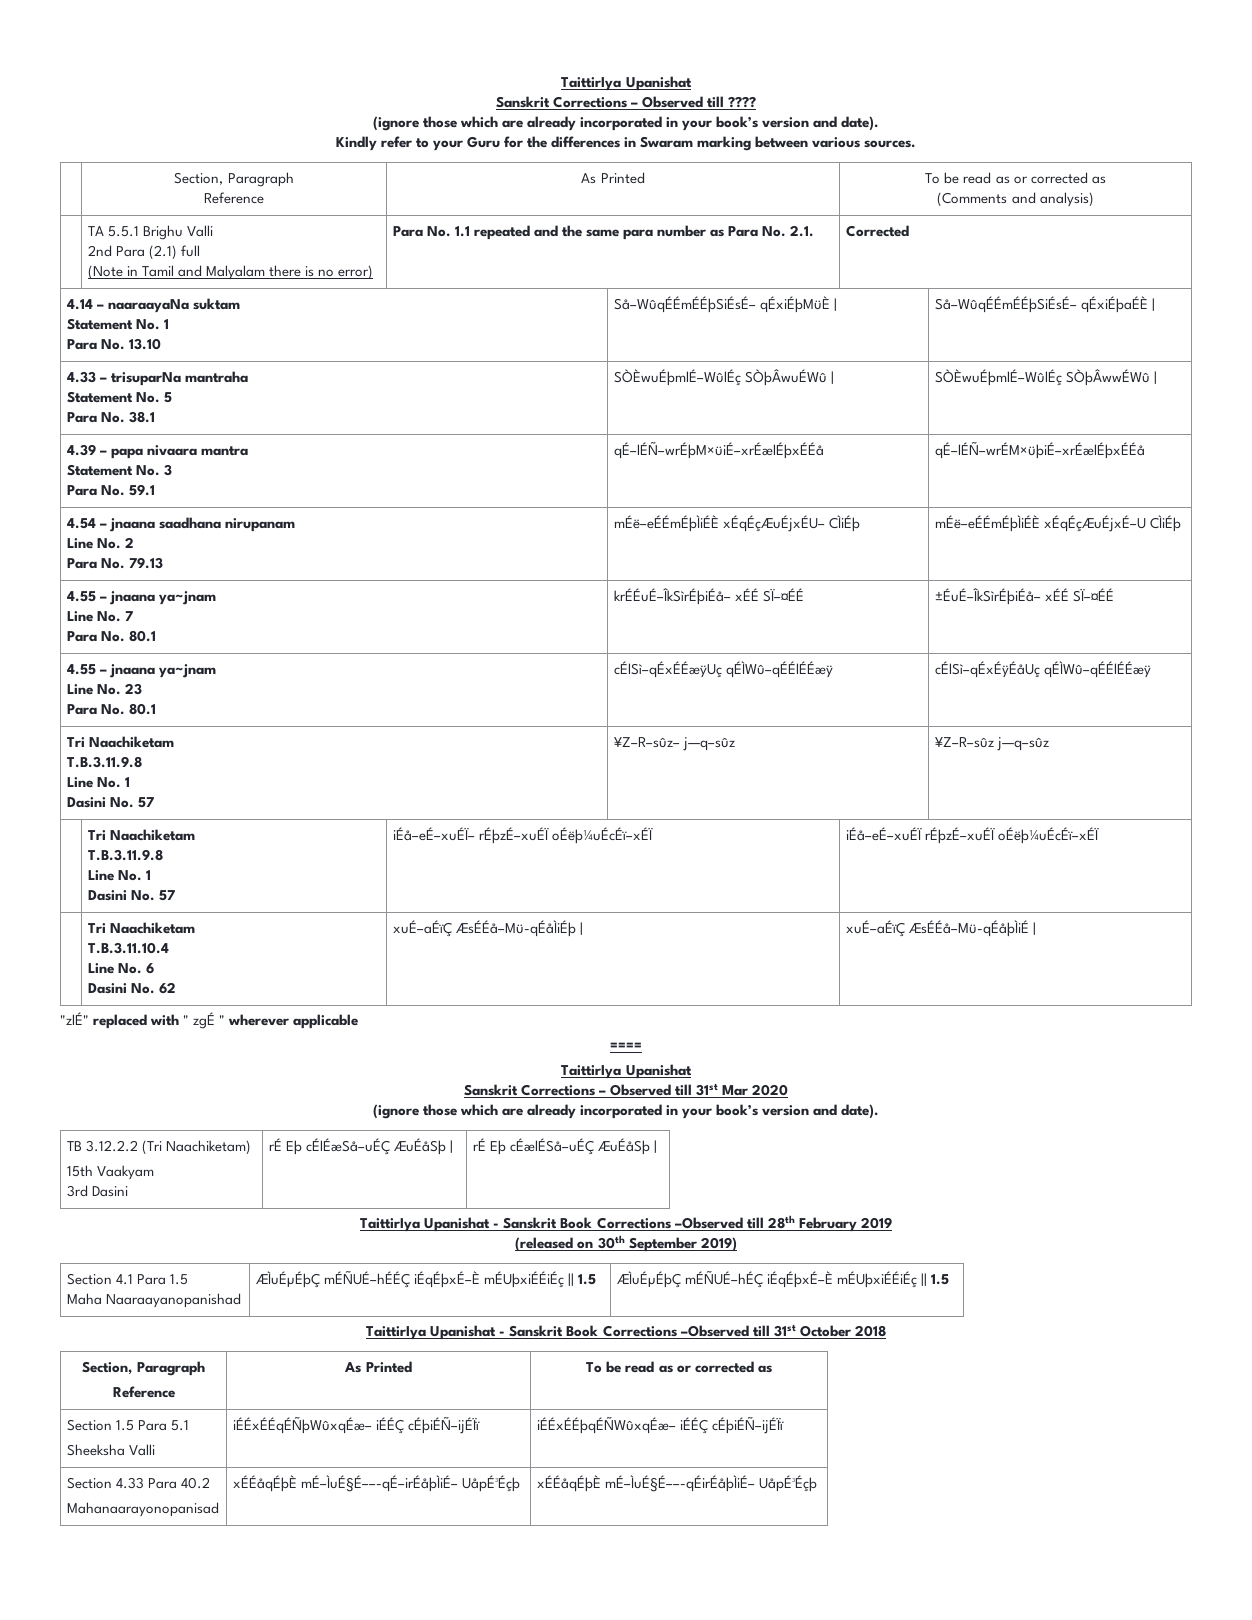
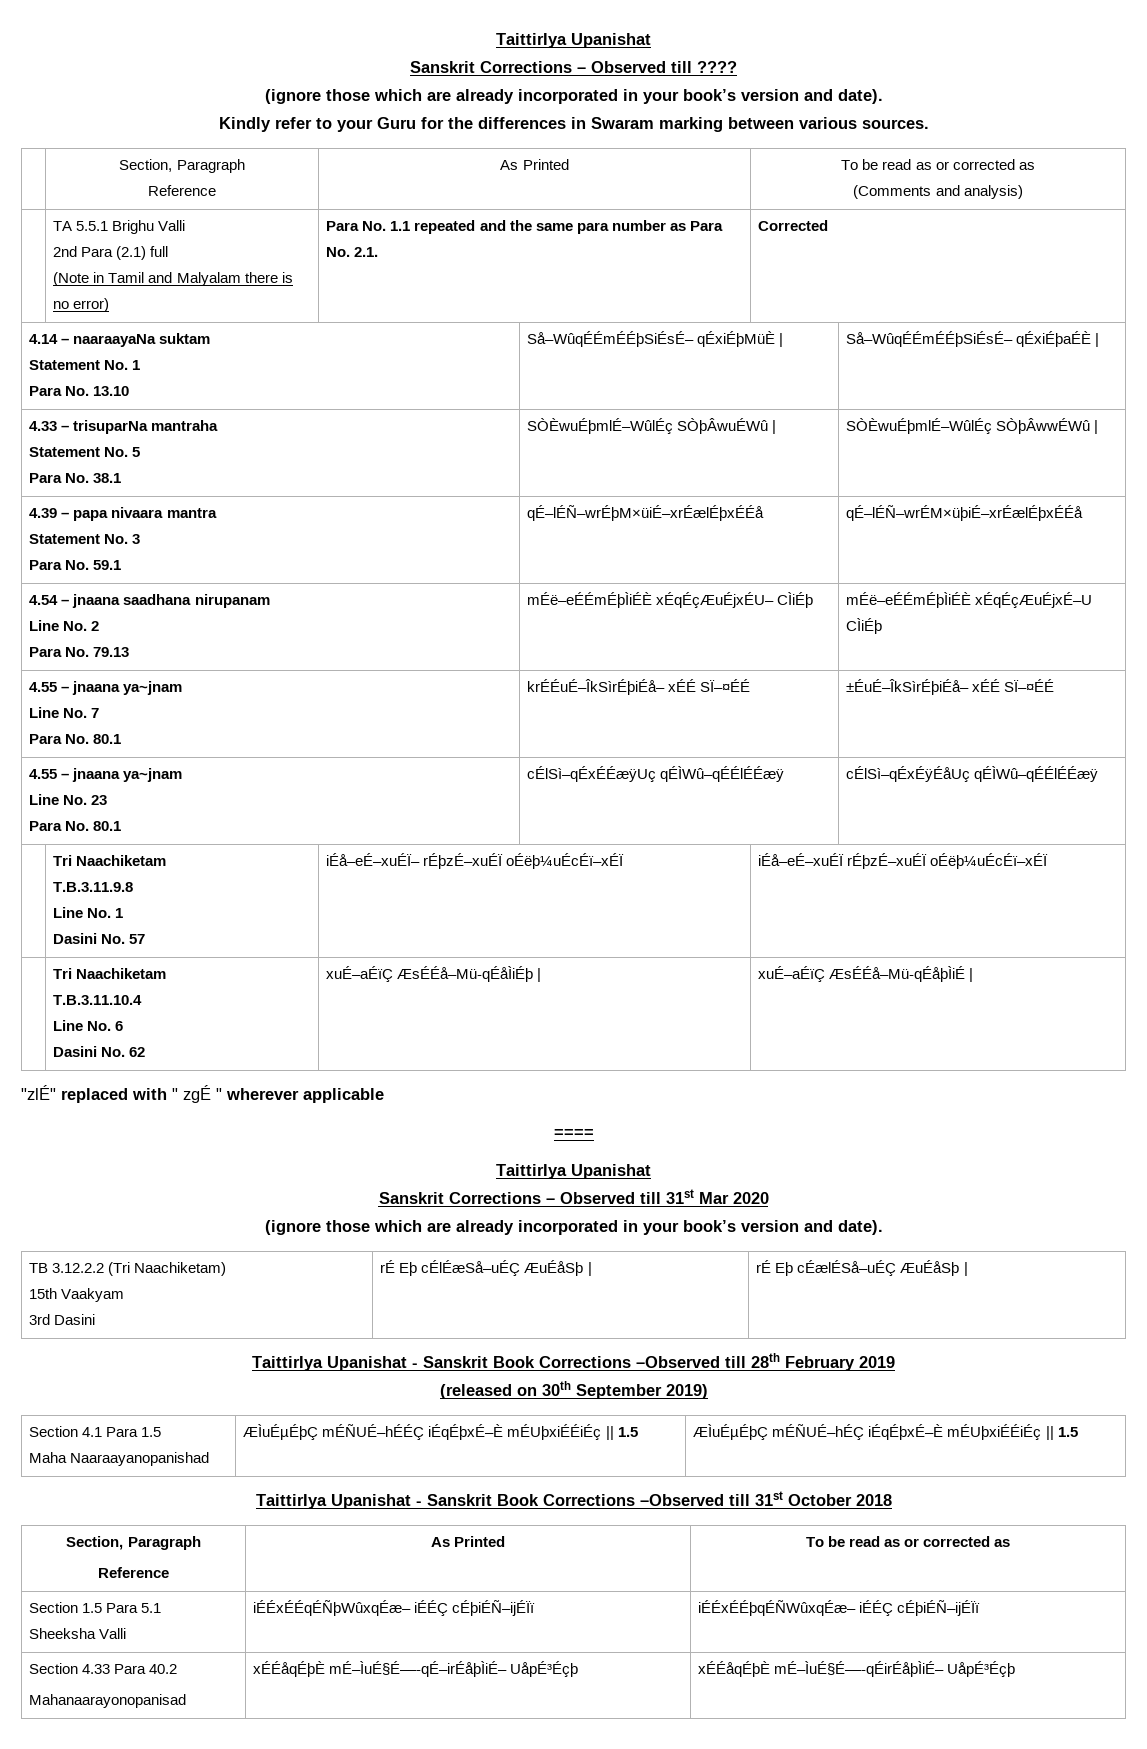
[66,736,174,748] [66,756,142,768] [66,777,130,788] [66,797,154,808] [613,737,735,751] [934,737,1049,751] // Tri Naachiketam // T.B.3.11.9.8 // Line No. 1 // Dasini No. 57 | ¥Z–R–sûz– j—q–sûz | ¥Z–R–sûz j—q–sûz -> (1099, 774) none

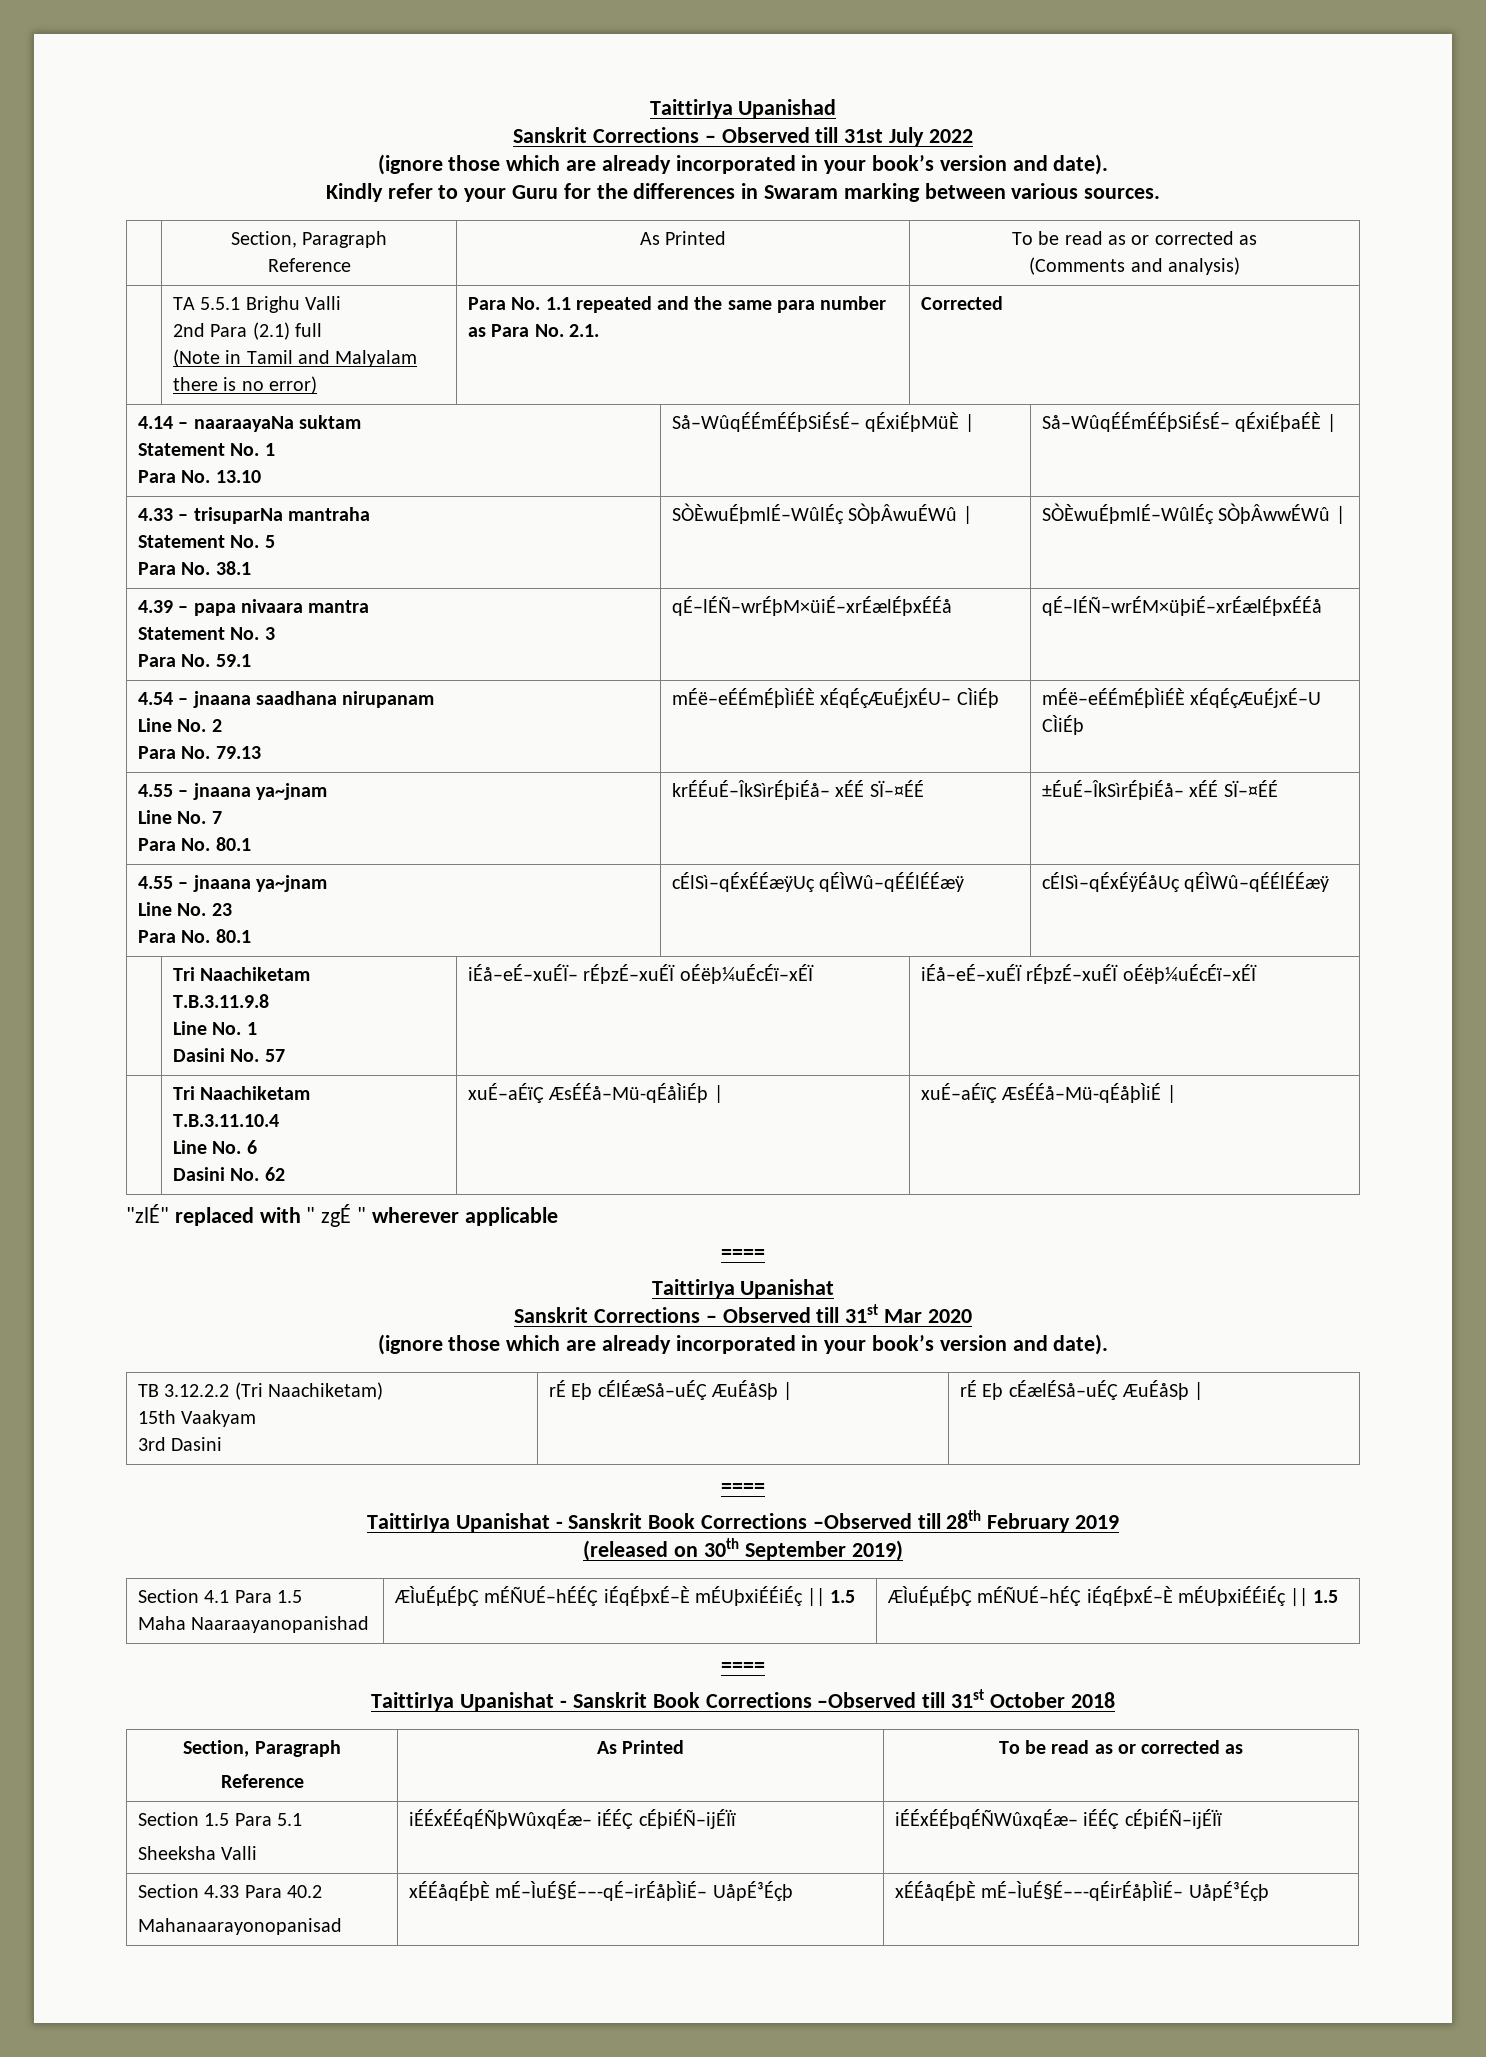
[496,33,651,48] [410,61,737,73] TaittirIya Upanishat // Sanskrit Corrections – Observed till ???? -> [649,99,837,118] [513,127,973,146] TaittirIya Upanishad // Sanskrit Corrections – Observed till 31st July 2022
(968, 1269) none -> [721,1483,765,1493] // ====
(1078, 1432) none -> [721,1662,765,1672] // ====

